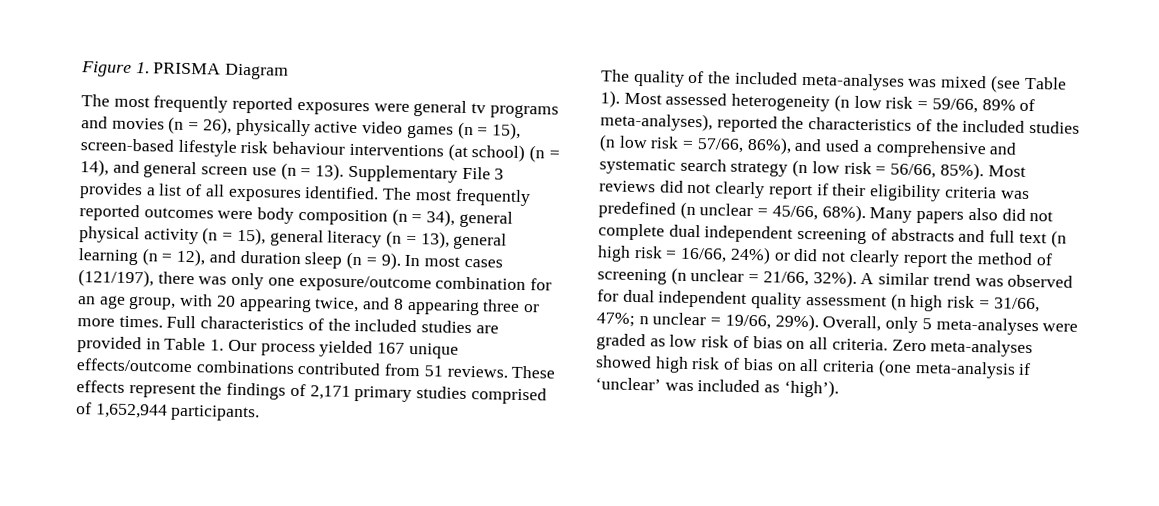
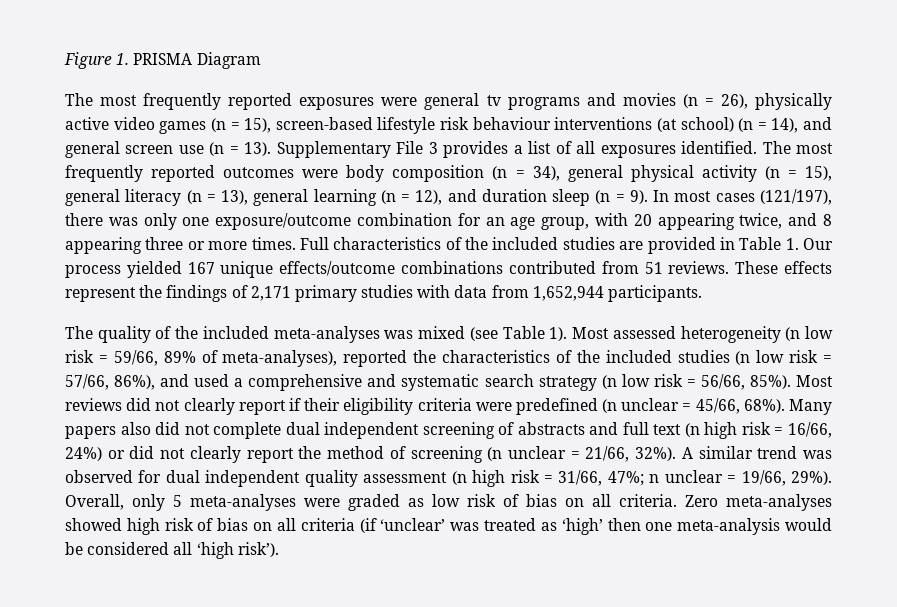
[470,387,547,405] [76,402,92,415] comprised of -> [417,285,529,298] with data from
[1000,190,1030,199] was -> [475,402,512,411] were
[877,359,1032,379] [595,377,839,398] (one meta-analysis if ‘unclear’ was included as ‘high’). -> [359,518,833,535] [65,542,279,559] (if ‘unclear’ was treated as ‘high’ then one meta-analysis would be considered all ‘high risk’).

